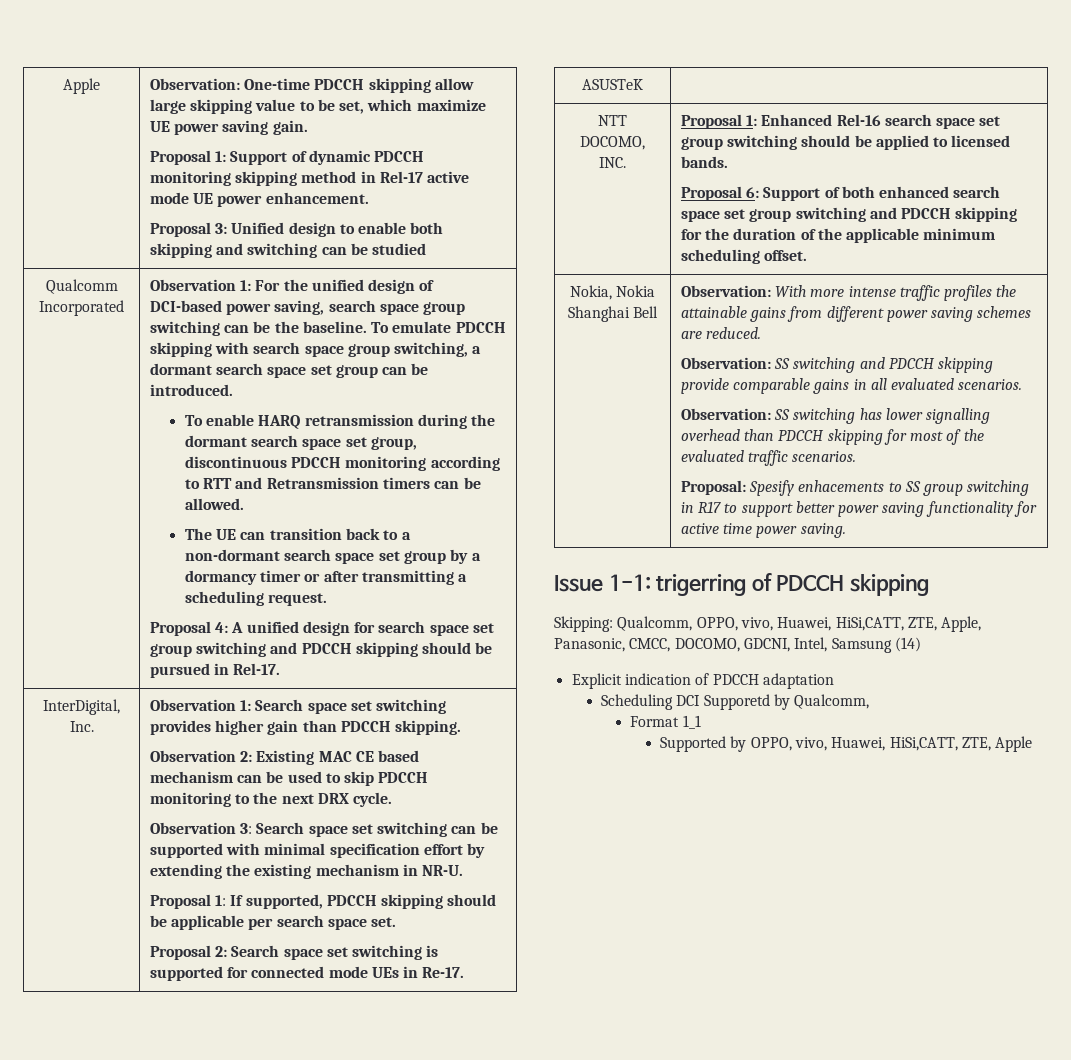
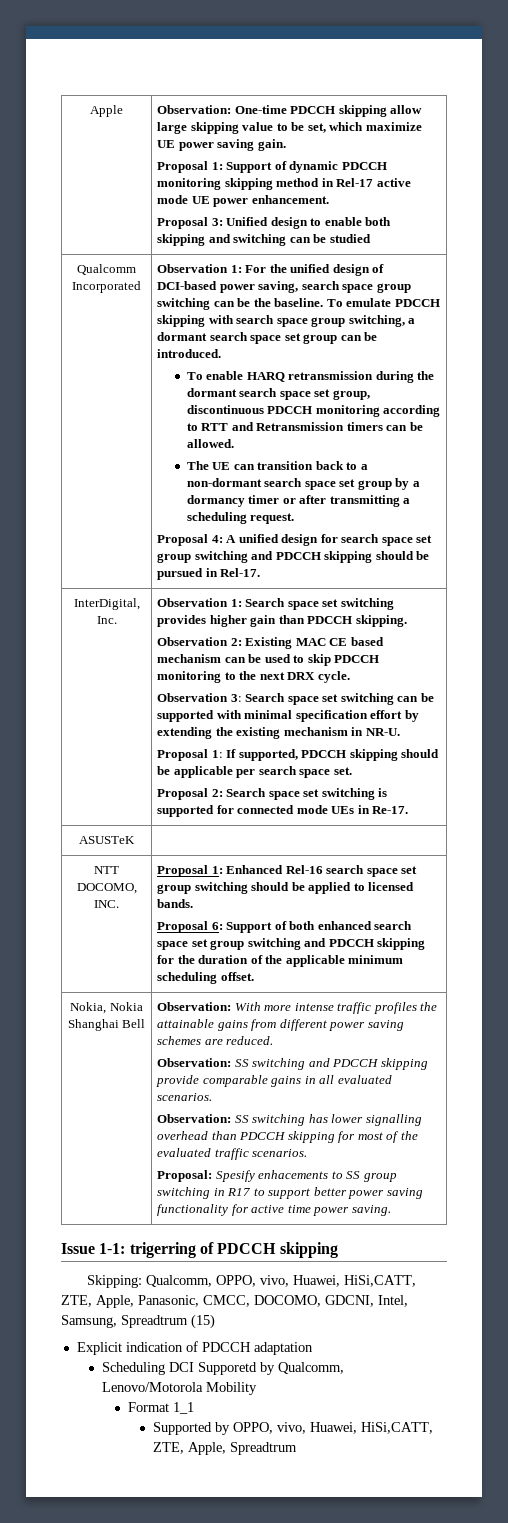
[831,637,921,653] Samsung (14) -> [61,1314,215,1329] Samsung, Spreadtrum (15)
(870, 701) none -> [102,1382,258,1395] Lenovo/Motorola Mobility
[995,736,1033,752] Apple -> [188,1442,298,1455] Apple, Spreadtrum

